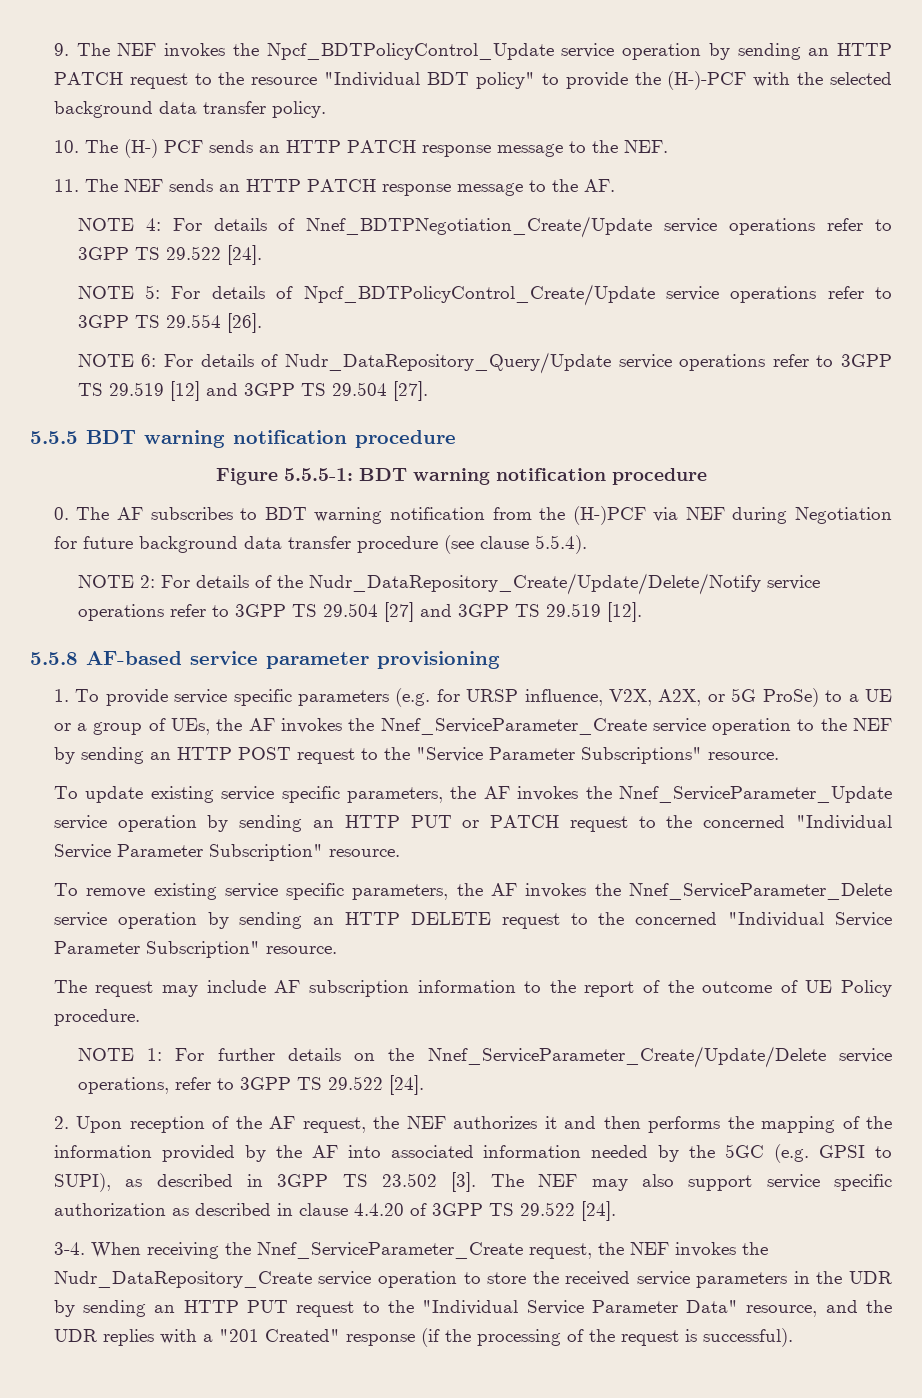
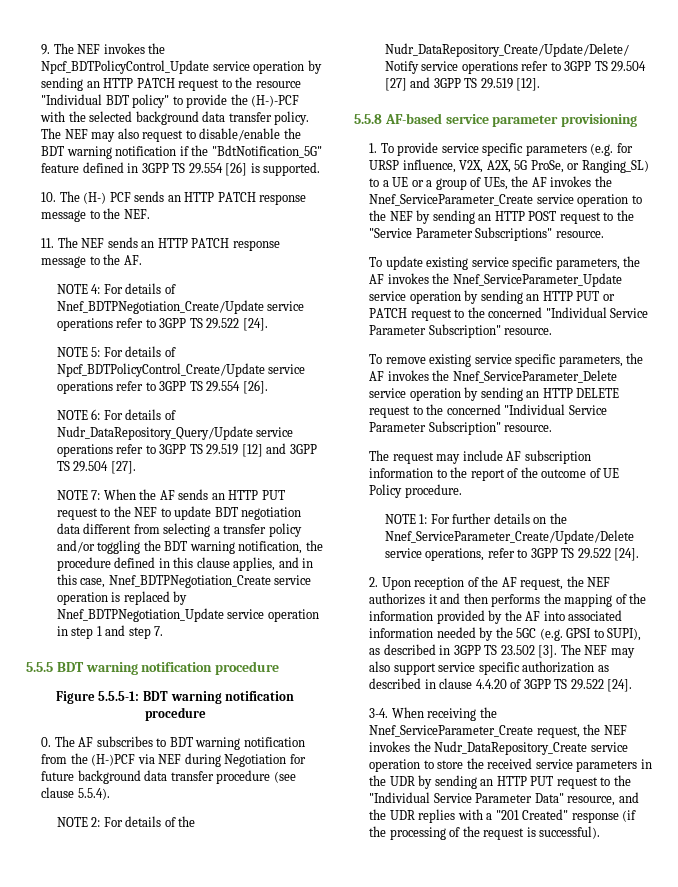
(326, 109) none -> [41,128,301,142] [41,145,322,159] [41,162,321,176] The NEF may also request to disable/enable the BDT warning notification if the "BdtNotification_5G" feature defined in 3GPP TS 29.554 [26] is supported.
(428, 391) none -> [56,489,285,500] [56,506,302,520] [56,523,302,537] [56,540,323,554] [56,557,314,571] [56,574,312,588] [56,591,188,605] [56,608,319,622] [56,625,164,639] // NOTE 7: When the AF sends an HTTP PUT request to the NEF to update BDT negotiation data different from selecting a transfer policy and/or toggling the BDT warning notification, the procedure defined in this clause applies, and in this case, Nnef_BDTPNegotiation_Create service operation is replaced by Nnef_BDTPNegotiation_Update service operation in step 1 and step 7.
[707,688,819,707] or 5G ProSe) -> [514,160,649,173] 5G ProSe, or Ranging_SL)

